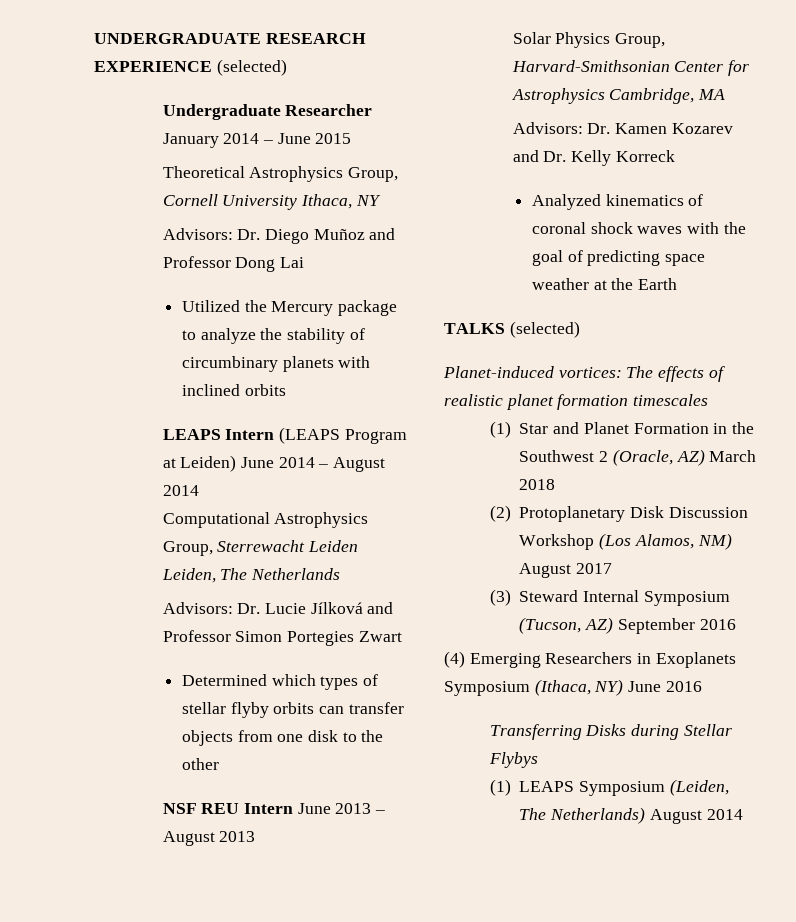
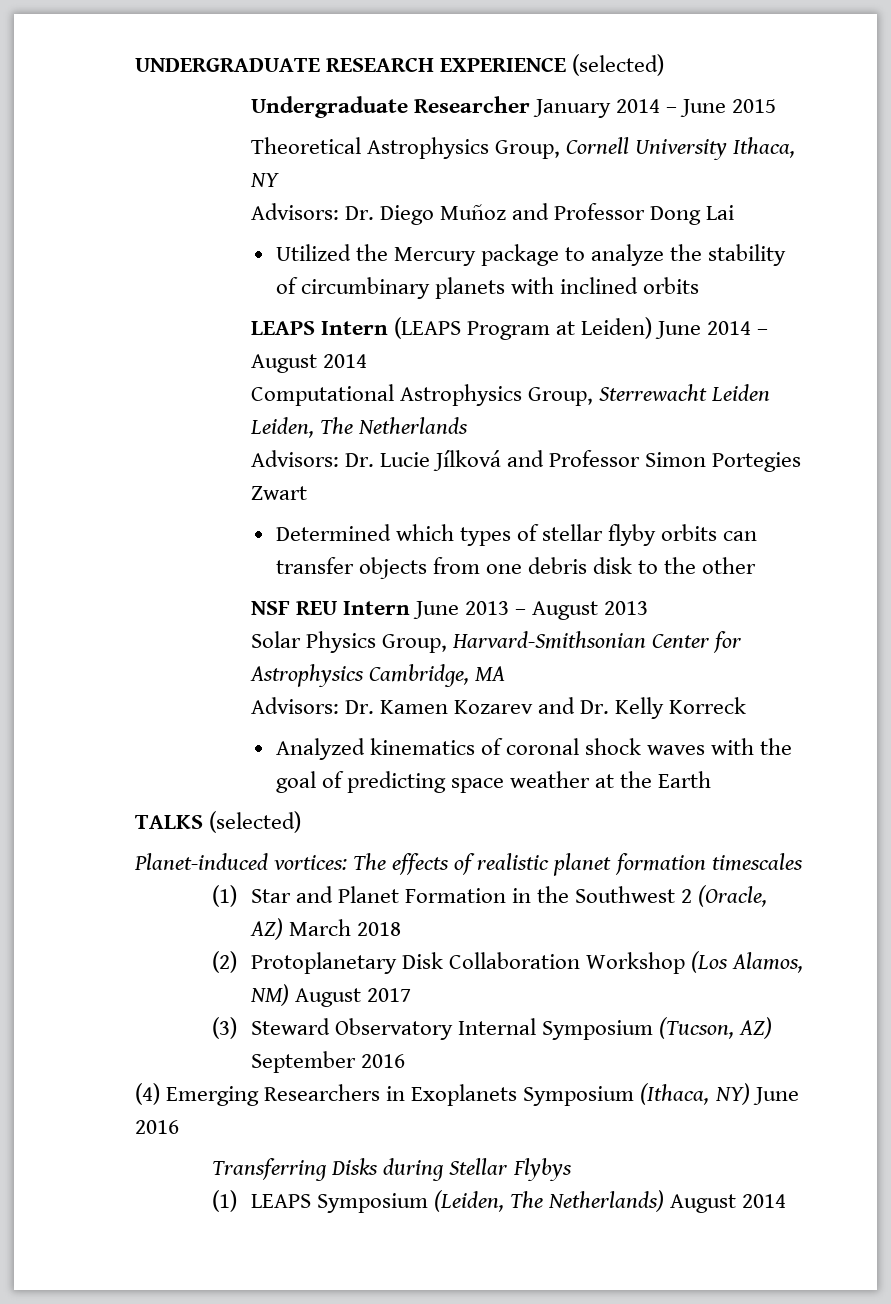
(304, 738) none -> [527,557,587,574] debris
[668,507,748,518] Discussion -> [448,952,580,969] Collaboration
(579, 596) none -> [334,1018,453,1040] Observatory

